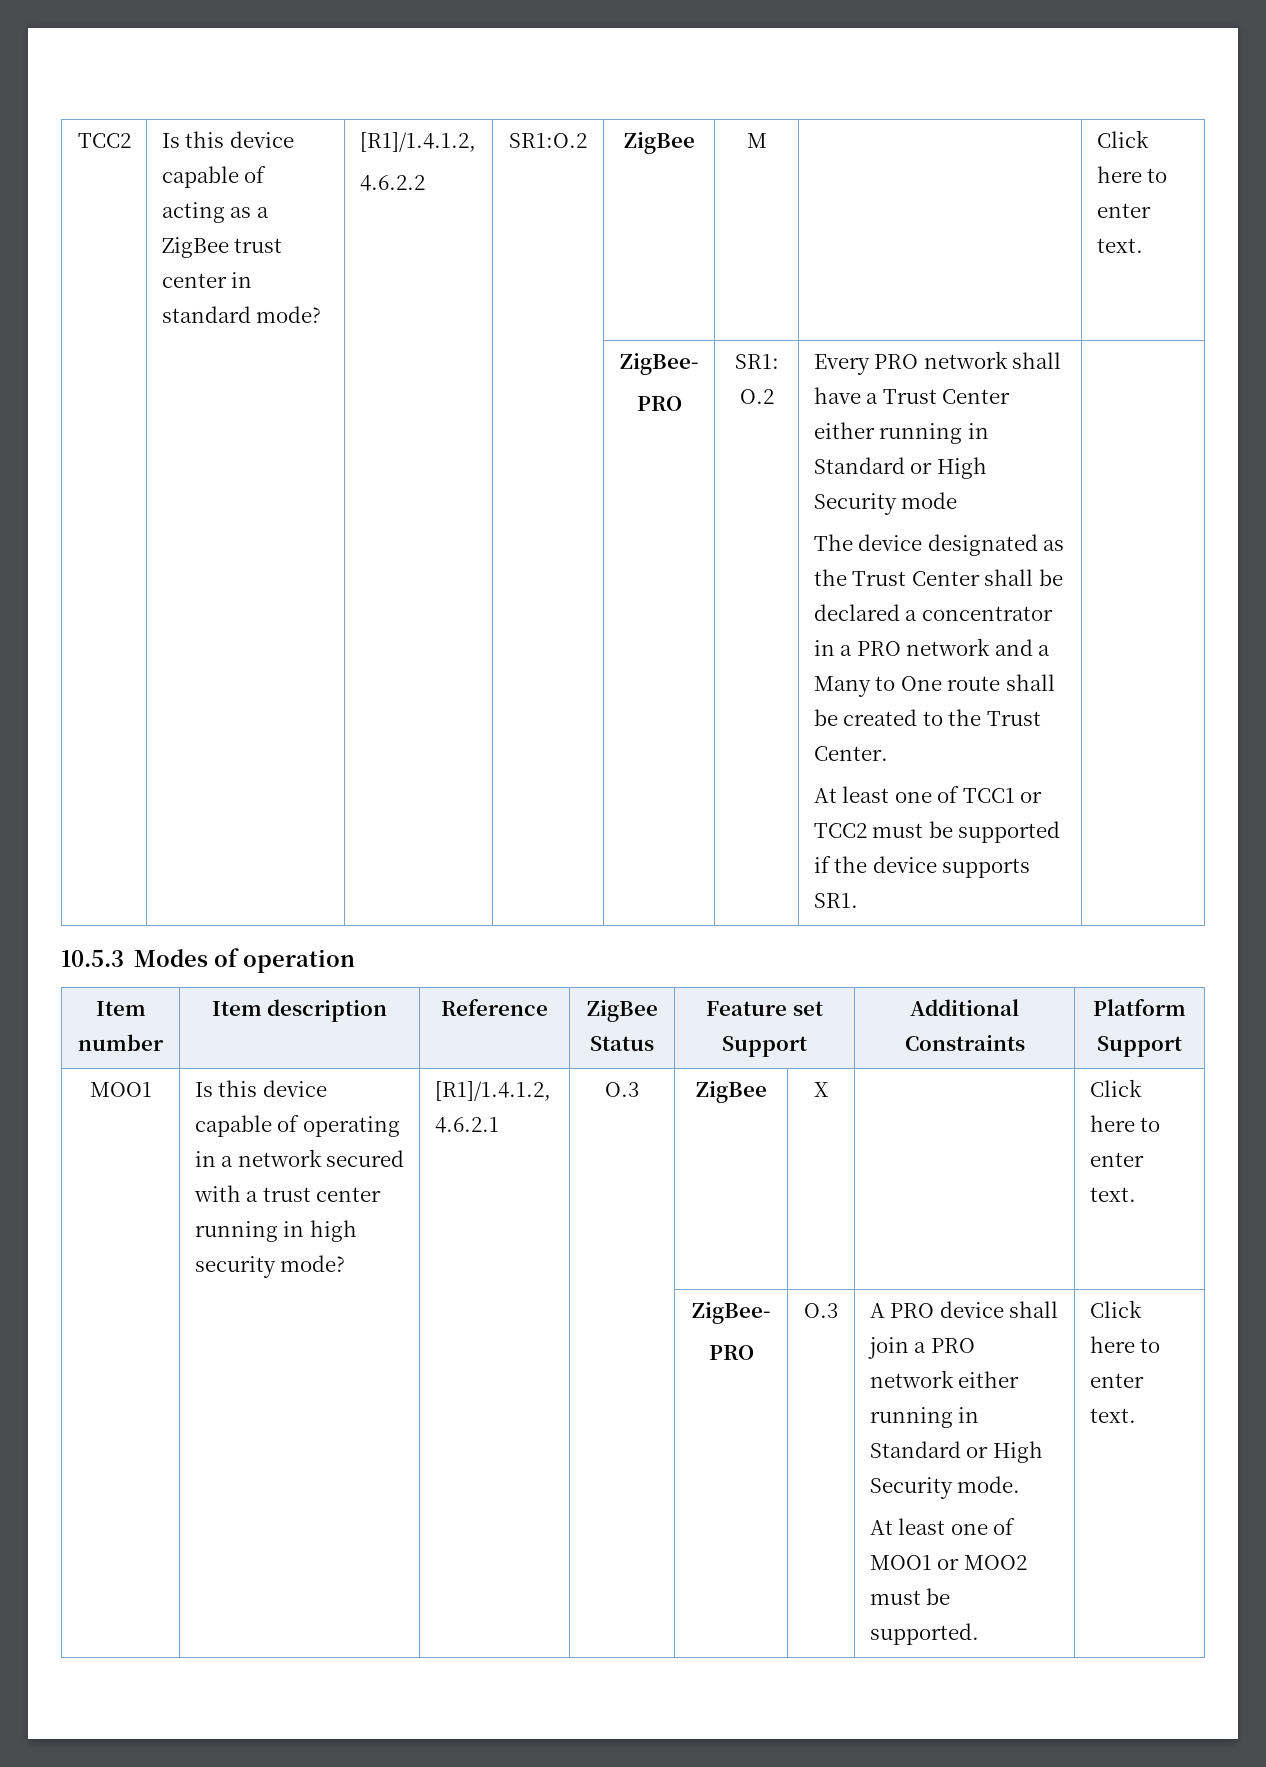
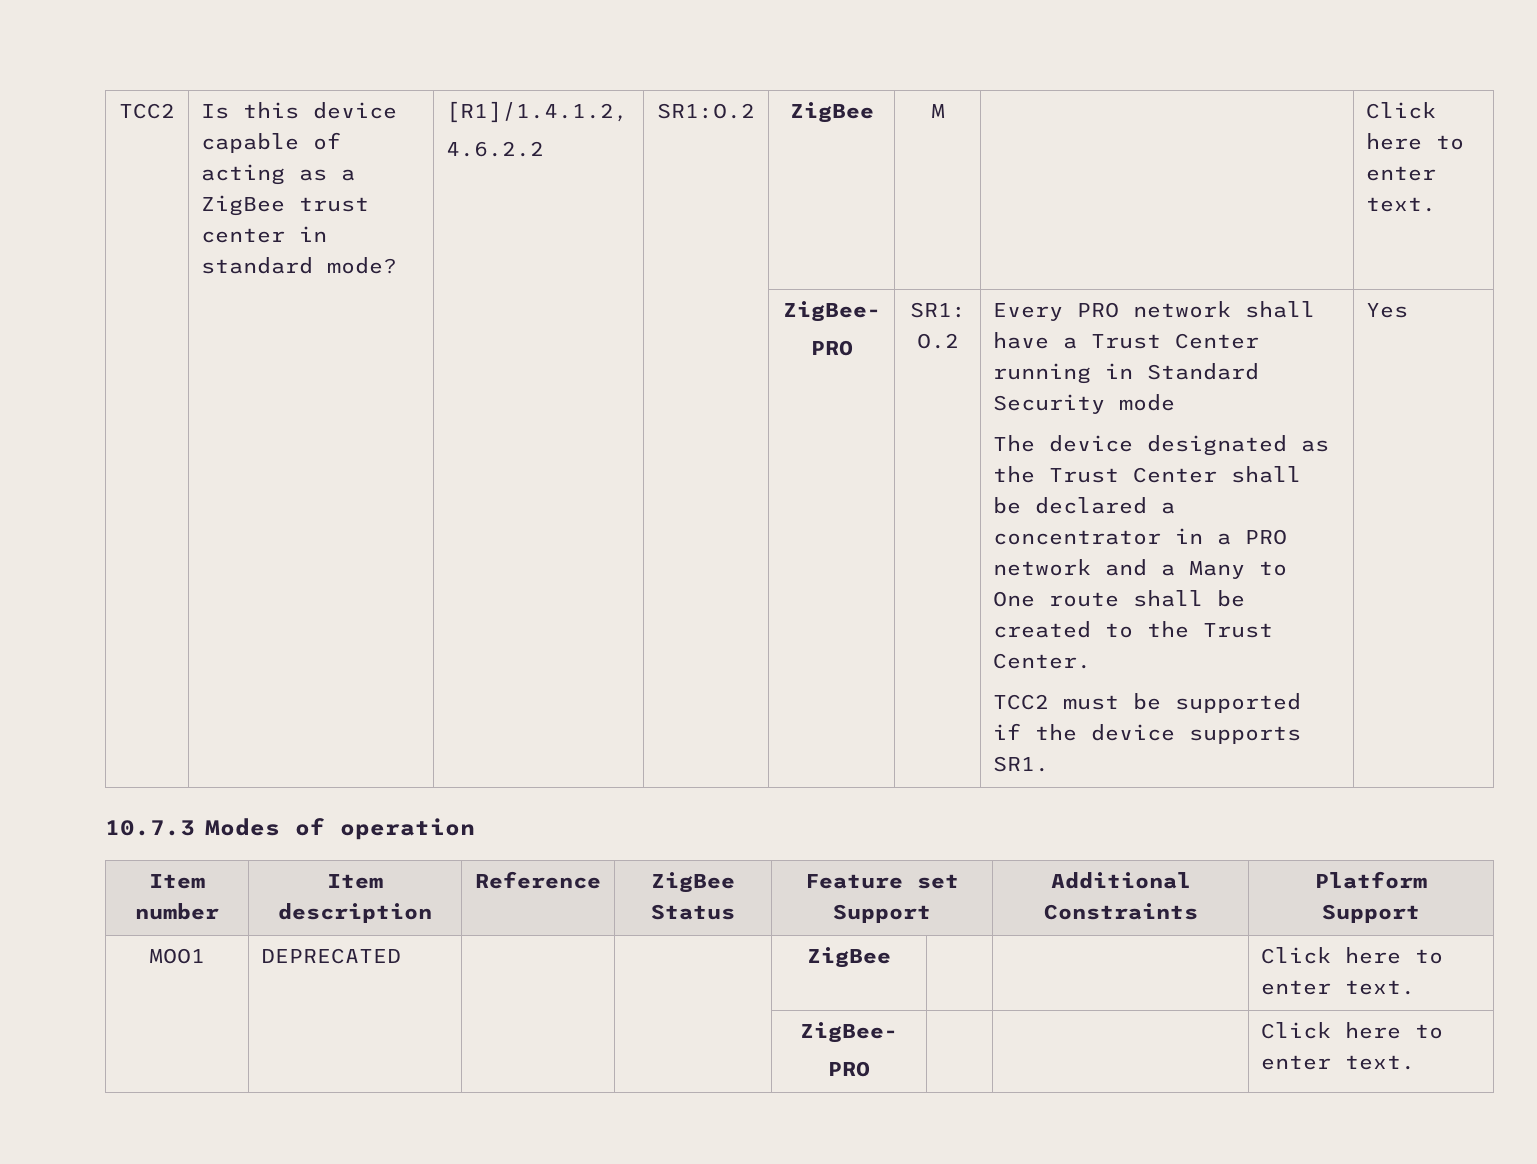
[813,422,989,444] [813,457,987,479] either running in Standard or High -> [993,363,1260,384] running in Standard
[813,786,1043,803] At least one of TCC1 or -> (1092, 661) none
[61,950,124,967] // 10.5.3 -> [1366,303,1409,318] [105,820,195,836] Yes // 10.7.3
[194,1080,327,1097] [194,1115,400,1137] [194,1149,405,1167] [193,1185,382,1202] [194,1220,357,1242] [194,1255,346,1278] [434,1081,551,1101] [434,1117,499,1133] [605,1082,639,1097] [695,1081,767,1103] [814,1082,829,1097] [1089,1079,1142,1097] [1089,1115,1161,1132] [1089,1152,1144,1167] [1089,1187,1136,1202] [691,1302,771,1324] [708,1345,754,1360] [804,1303,838,1318] [869,1301,1059,1318] [867,1337,975,1359] [869,1370,1020,1388] [869,1407,980,1428] [869,1441,1043,1463] [869,1476,1021,1499] [869,1518,1016,1535] [869,1555,1027,1570] [869,1588,951,1605] [869,1623,979,1645] Is this device capable of operating in a network secured with a trust center running in high security mode? | [R1]/1.4.1.2, 4.6.2.1 | O.3 | ZigBee | X | | Click here to enter text. // | | | | ZigBee- // PRO | O.3 | A PRO device shall join a PRO network either running in Standard or High Security mode. // At least one of MOO1 or MOO2 must be supported. -> [261,948,402,964] [807,947,891,968] [1261,947,1444,964] [1261,980,1416,995] [800,1022,898,1043] [828,1061,870,1077] DEPRECATED | | | ZigBee | | | Click here to enter text. // | | | | ZigBee- // PRO | |

